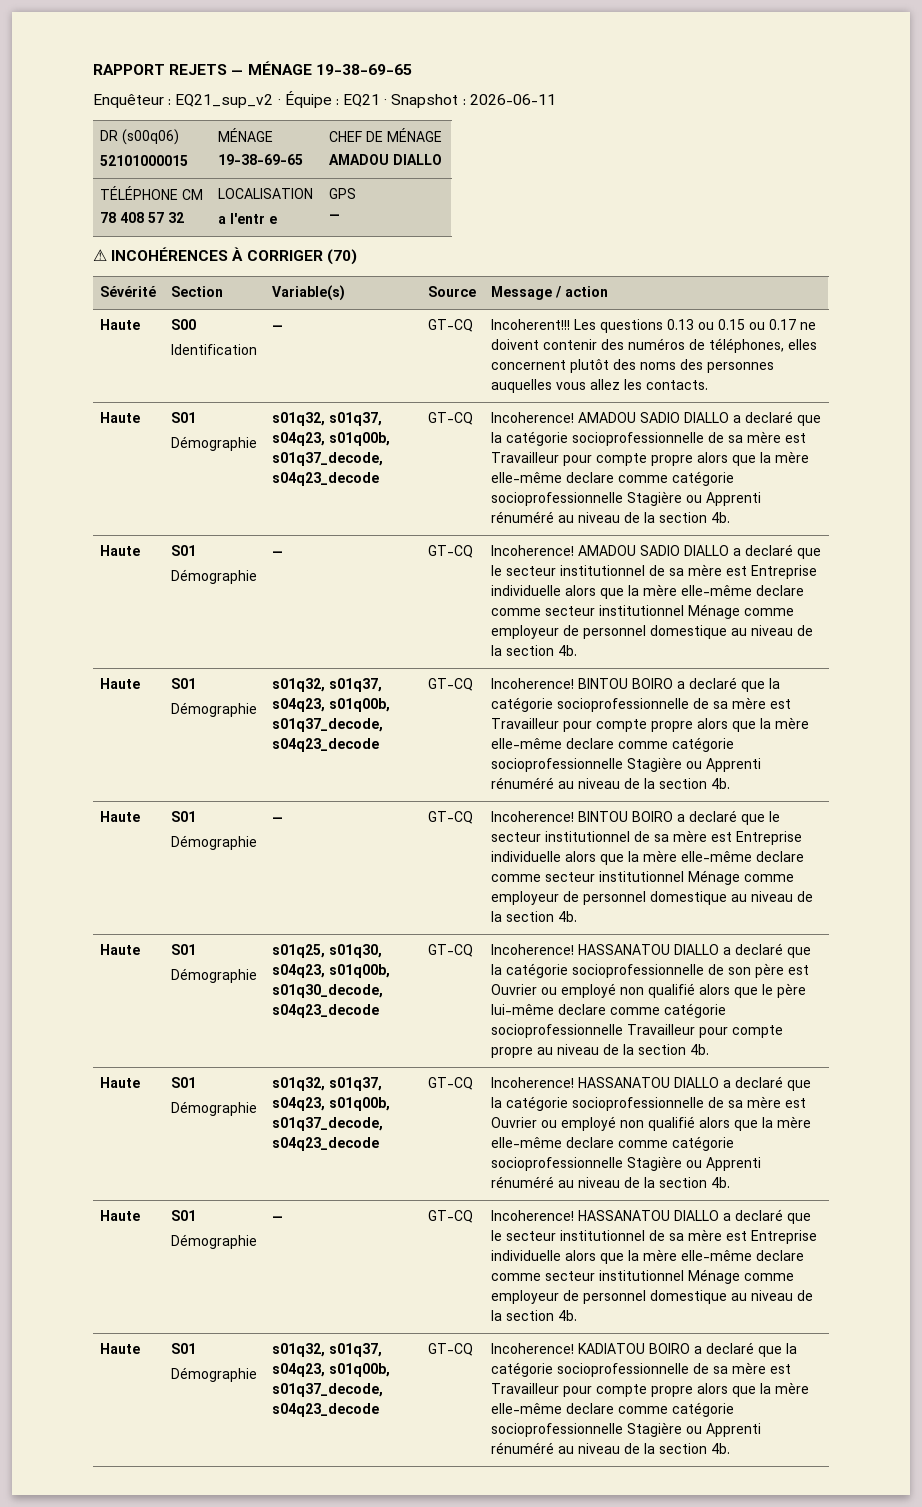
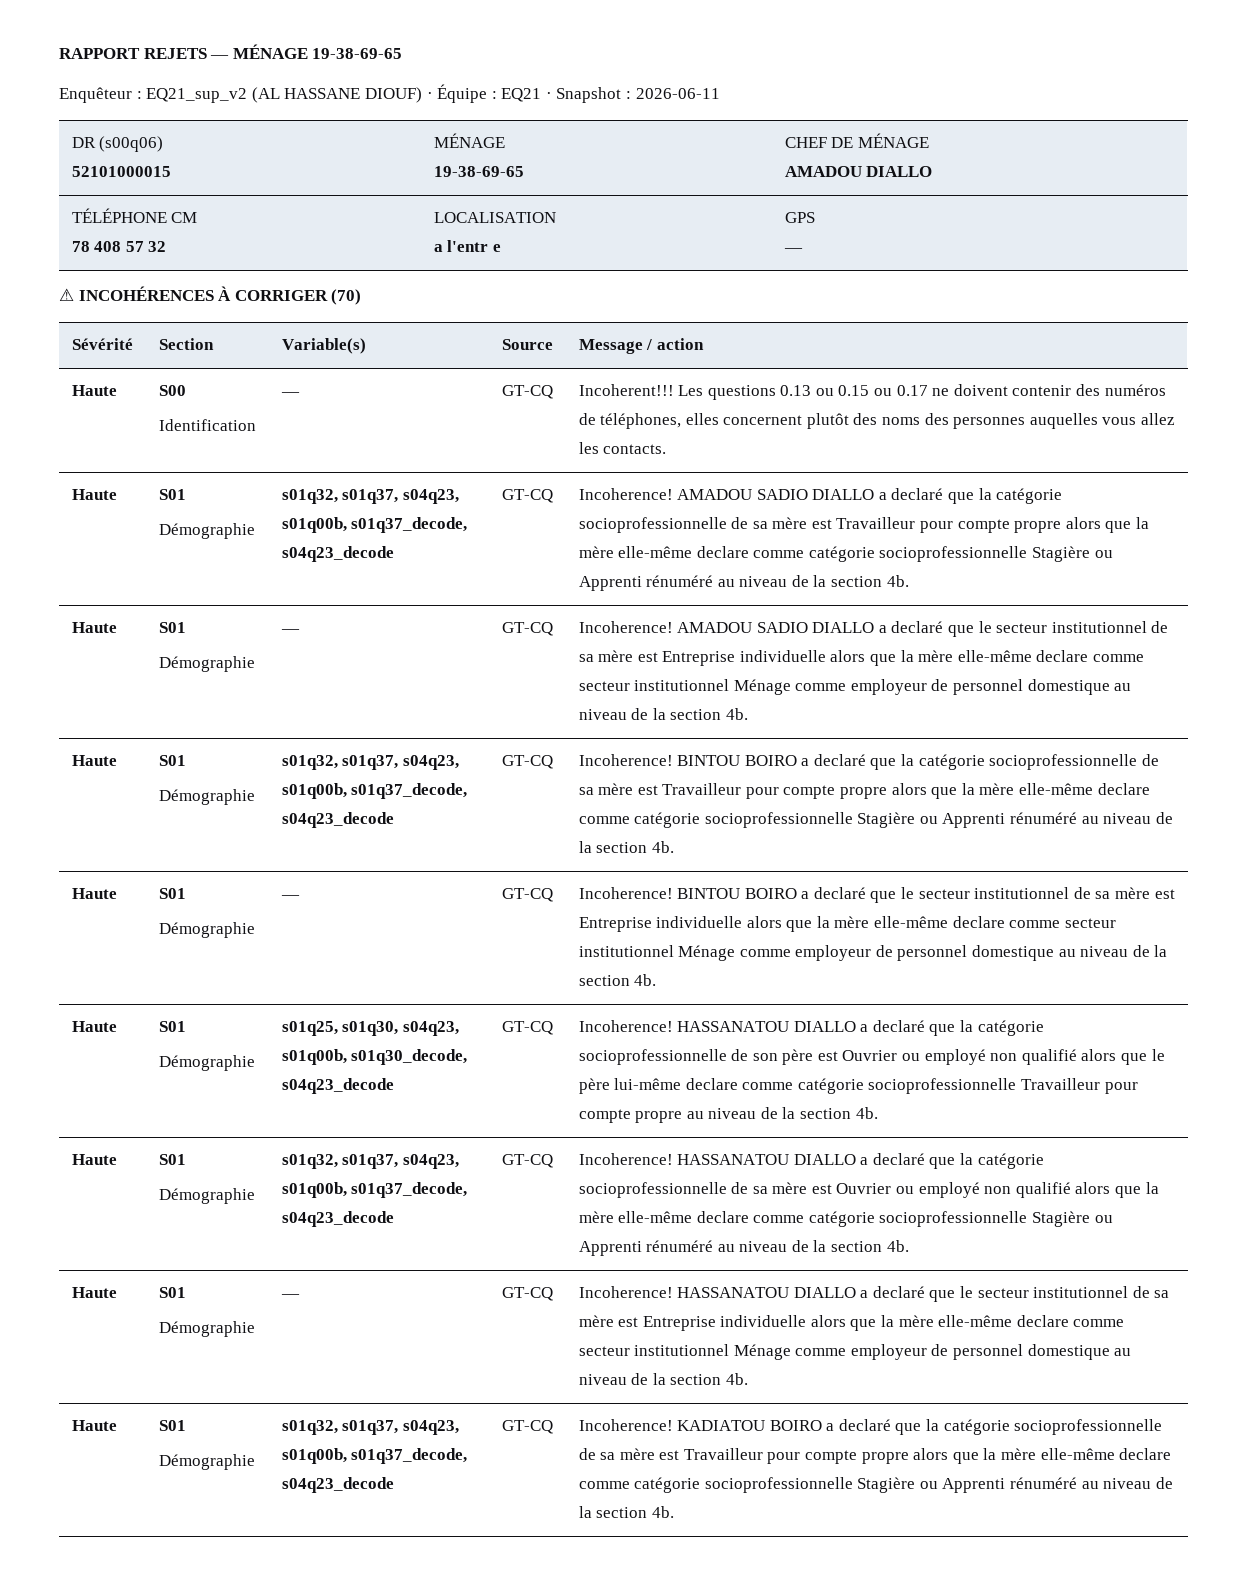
(274, 101) none -> [251,87,422,103] (AL HASSANE DIOUF)

